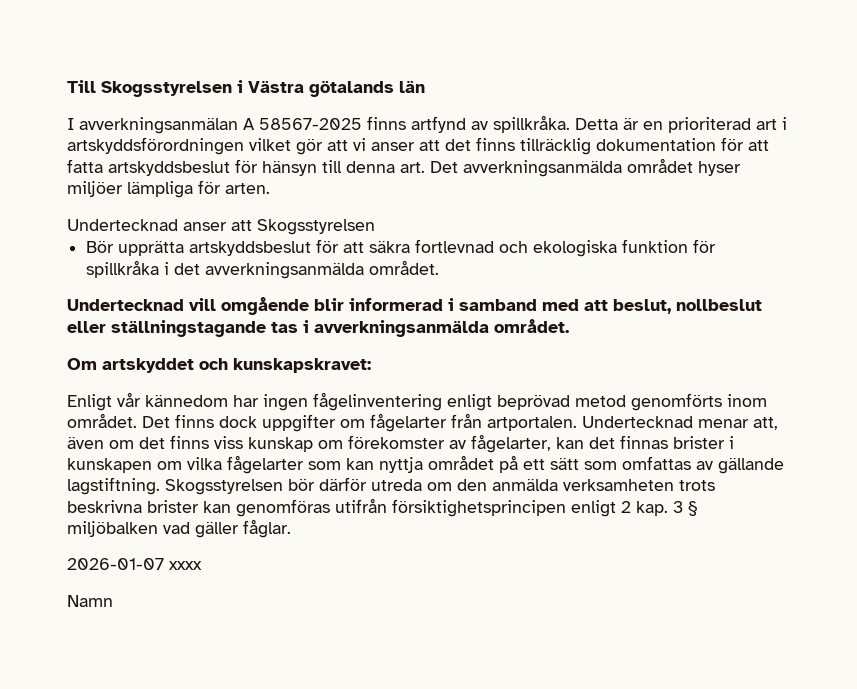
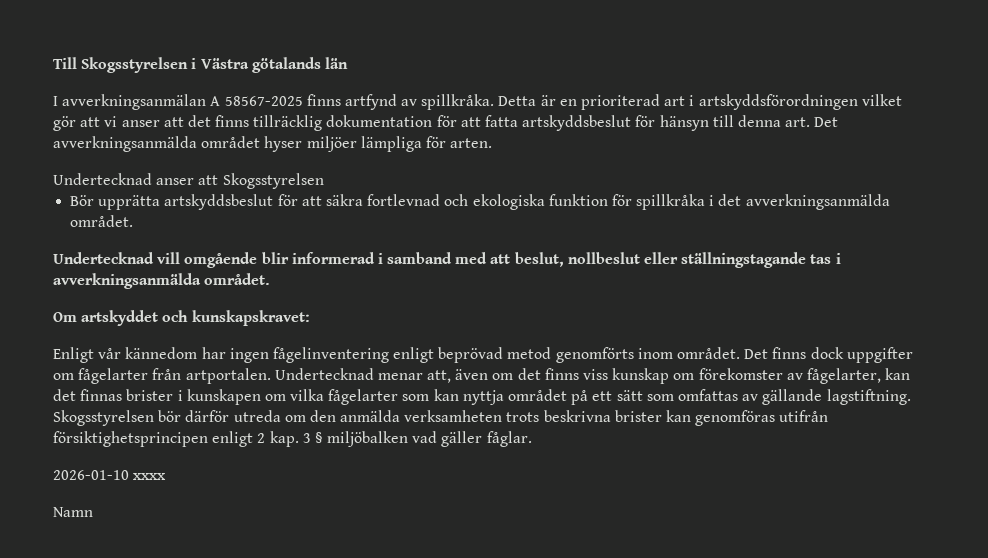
[67,558,164,570] 2026-01-07 -> [53,470,129,480] 2026-01-10

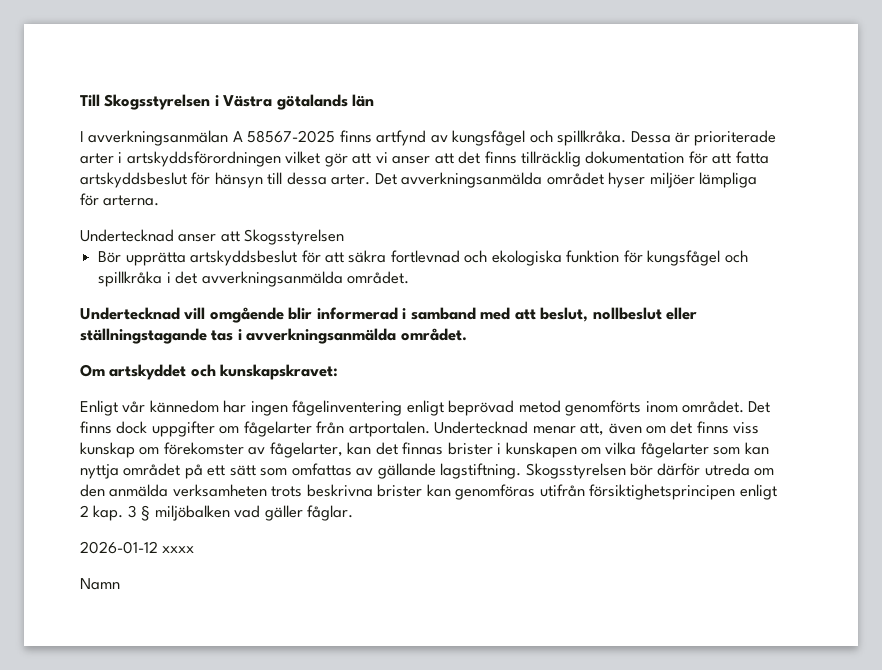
[421,94,686,110] spillkråka. Detta är en prioriterad art -> [452,130,777,146] [80,153,114,164] kungsfågel och spillkråka. Dessa är prioriterade arter
[737,115,811,127] denna art. -> [286,172,371,185] dessa arter.
[450,138,493,148] arten. -> [103,195,160,206] arterna.
(632, 200) none -> [647,250,748,266] kungsfågel och
[53,470,129,480] 2026-01-10 -> [80,541,158,554] 2026-01-12

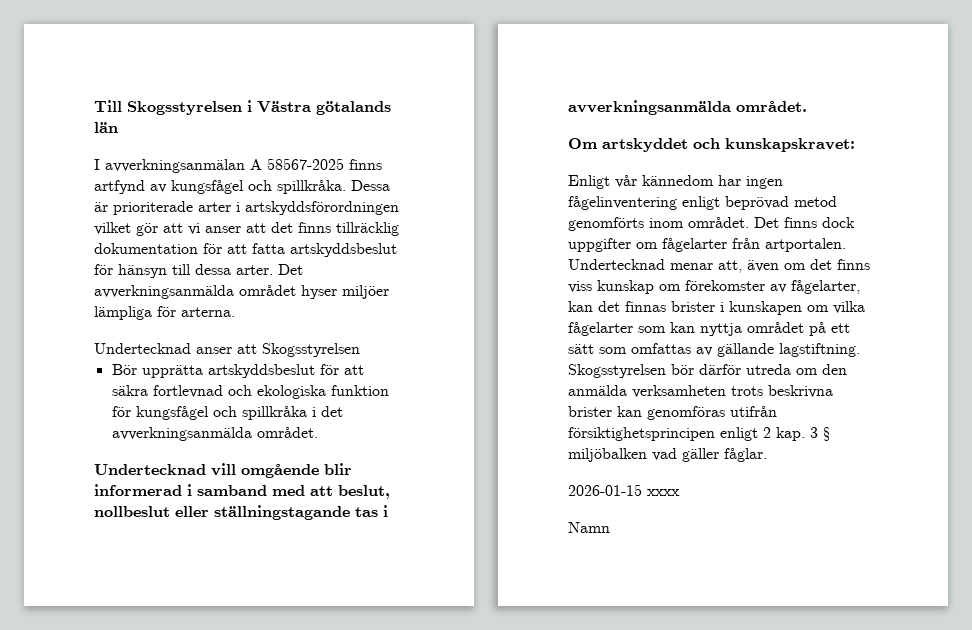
[80,541,158,554] 2026-01-12 -> [568,484,642,496] 2026-01-15

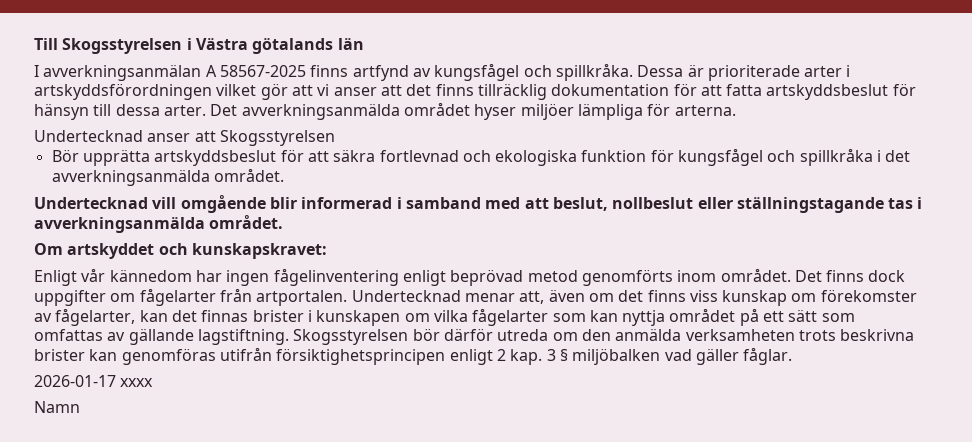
[568,484,642,496] 2026-01-15 -> [34,375,116,387] 2026-01-17

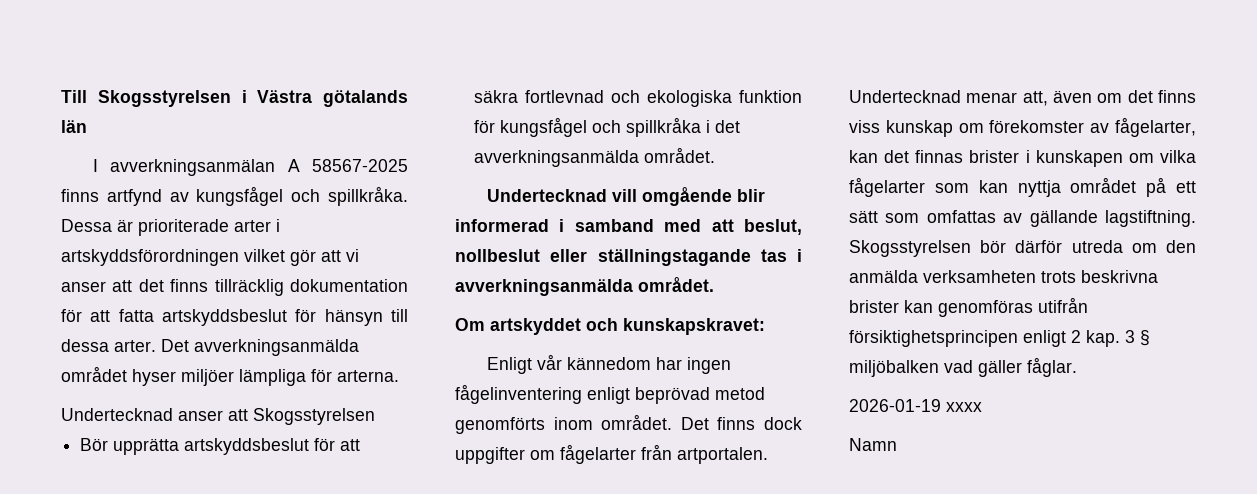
[34,375,116,387] 2026-01-17 -> [849,399,941,412] 2026-01-19

